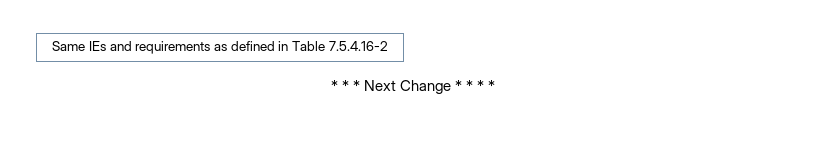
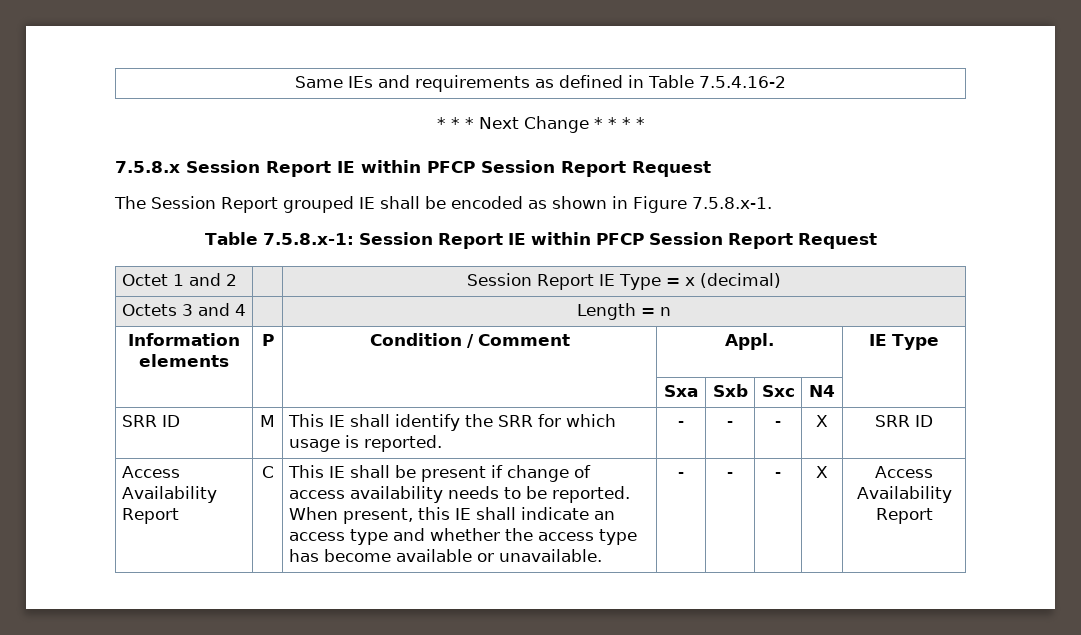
(496, 85) none -> [115,160,711,177] [114,196,772,213] [204,232,877,249] [121,273,237,286] [467,273,781,290] [121,303,246,316] [577,303,671,320] [128,333,240,346] [139,354,229,367] [261,334,274,346] [369,333,570,348] [725,333,774,350] [869,334,940,350] [664,385,698,397] [712,384,748,397] [761,385,795,397] [809,385,835,397] [121,415,180,427] [260,415,275,427] [287,414,616,431] [288,435,442,452] [678,421,684,427] [727,421,733,427] [775,421,781,427] [816,415,828,427] [875,415,933,427] [121,466,180,478] [121,486,217,503] [121,508,179,524] [261,466,274,478] [287,465,591,482] [288,486,630,503] [288,507,615,524] [288,528,637,545] [288,549,602,562] [678,472,684,478] [727,472,733,478] [775,472,781,478] [816,466,828,478] [875,466,933,478] [856,486,952,503] [875,508,933,524] // 7.5.8.x Session Report IE within PFCP Session Report Request // The Session Report grouped IE shall be encoded as shown in Figure 7.5.8.x-1. // Table 7.5.8.x-1: Session Report IE within PFCP Session Report Request // Octet 1 and 2 | | Session Report IE Type = x (decimal) // Octets 3 and 4 | | Length = n // Information elements | P | Condition / Comment | Appl. | IE Type // | | | Sxa | Sxb | Sxc | N4 | // SRR ID | M | This IE shall identify the SRR for which usage is reported. | - | - | - | X | SRR ID // Access Availability Report | C | This IE shall be present if change of access availability needs to be reported. When present, this IE shall indicate an access type and whether the access type has become available or unavailable. | - | - | - | X | Access Availability Report

